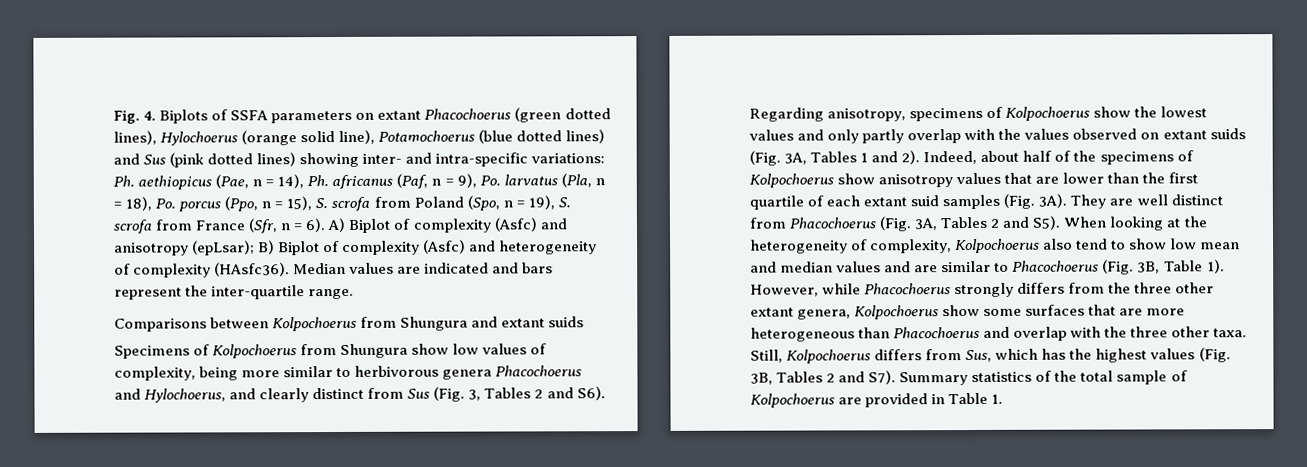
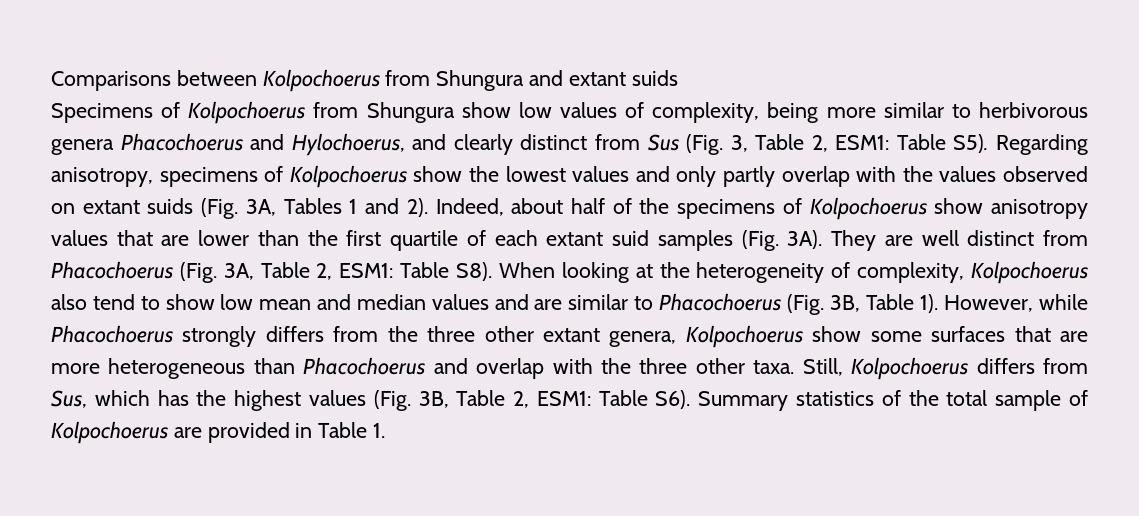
[113,107,611,124] [113,129,606,146] [113,152,606,168] [113,173,605,190] [113,195,571,212] [113,217,567,234] [114,239,598,256] [114,262,554,278] [114,285,355,300] Fig. 4. Biplots of SSFA parameters on extant Phacochoerus (green dotted lines), Hylochoerus (orange solid line), Potamochoerus (blue dotted lines) and Sus (pink dotted lines) showing inter- and intra-specific variations: Ph. aethiopicus (Pae, n = 14), Ph. africanus (Paf, n = 9), Po. larvatus (Pla, n = 18), Po. porcus (Ppo, n = 15), S. scrofa from Poland (Spo, n = 19), S. scrofa from France (Sfr, n = 6). A) Biplot of complexity (Asfc) and anisotropy (epLsar); B) Biplot of complexity (Asfc) and heterogeneity of complexity (HAsfc36). Median values are indicated and bars represent the inter-quartile range. // -> (51, 81) none
[484,386,606,401] Tables 2 and S6). -> [755,134,989,153] Table 2, ESM1: Table S5).
[940,215,1061,230] Tables 2 and S5). -> [260,262,493,281] Table 2, ESM1: Table S8).
[776,370,897,385] Tables 2 and S7). -> [456,390,691,409] Table 2, ESM1: Table S6).

